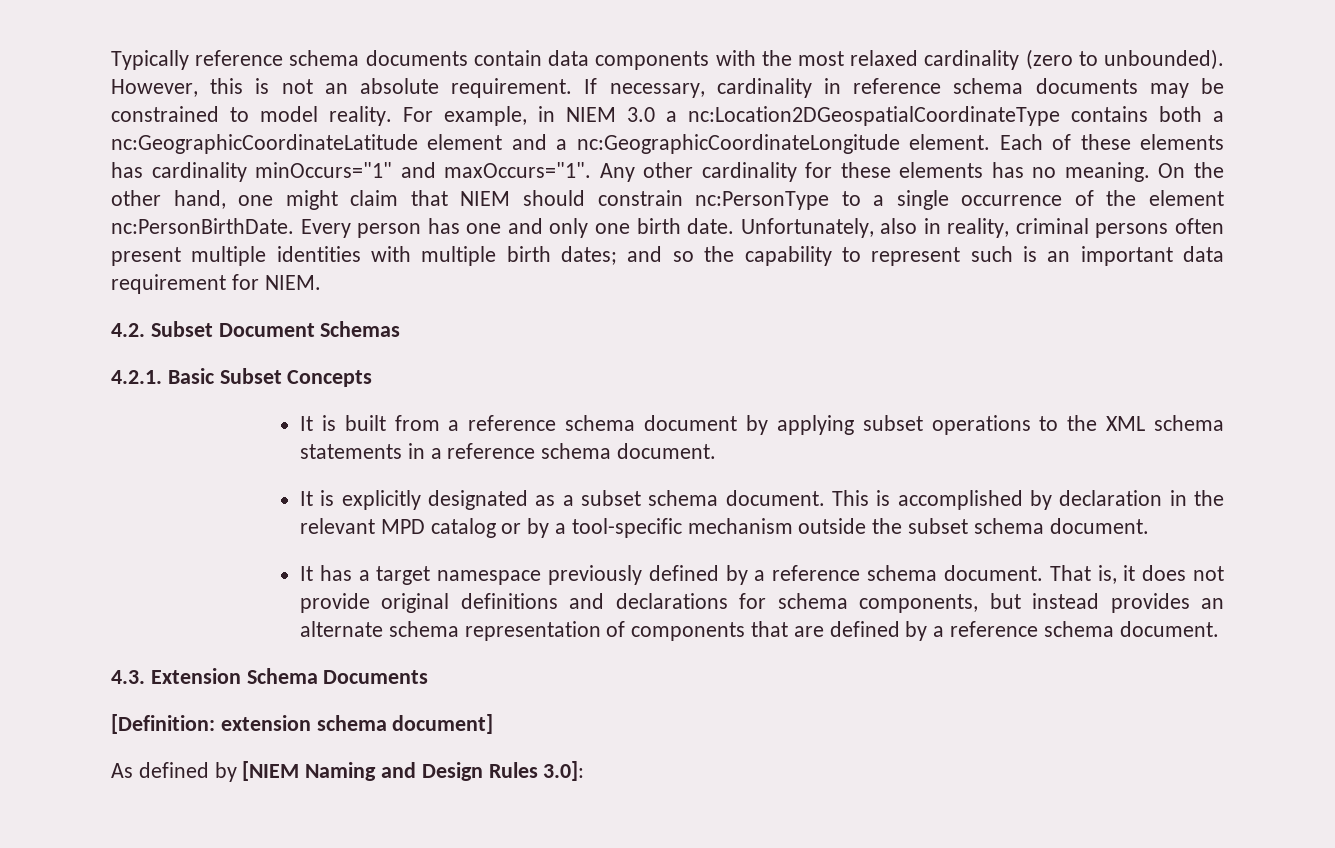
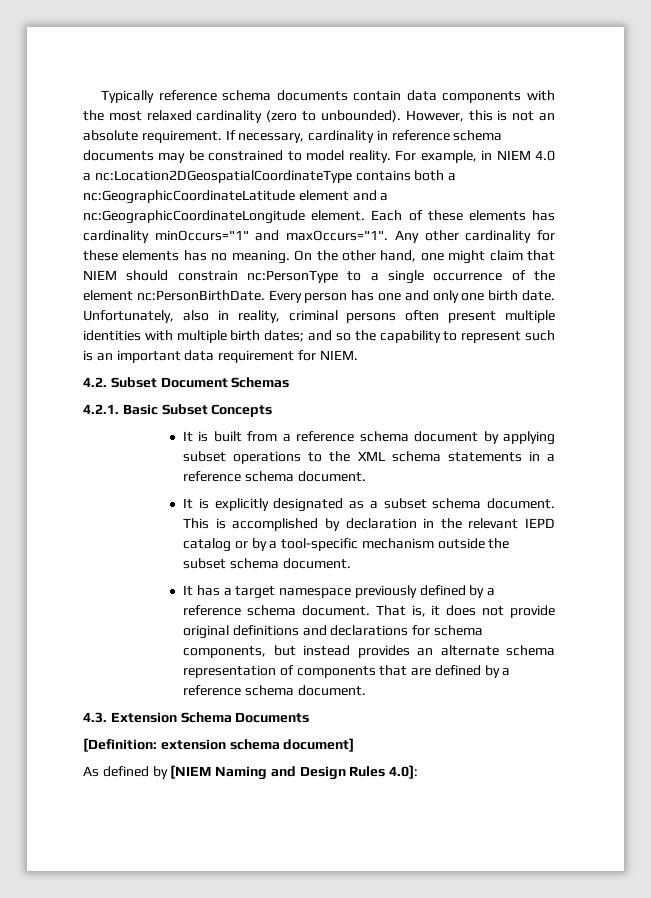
[627,107,655,122] 3.0 -> [534,150,555,161] 4.0
[380,519,425,534] MPD -> [525,518,555,528] IEPD
[543,761,585,781] 3.0]: -> [389,765,419,779] 4.0]:

